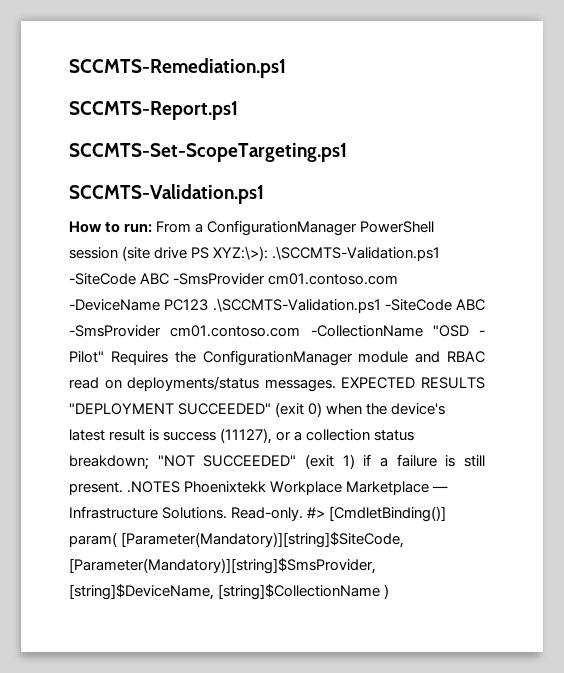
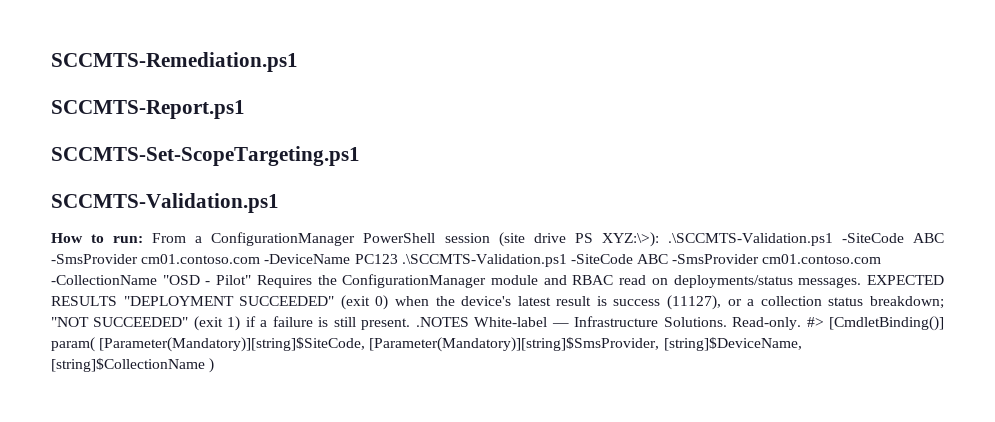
[184,481,430,495] Phoenixtekk Workplace Marketplace -> [474,317,548,327] White-label

